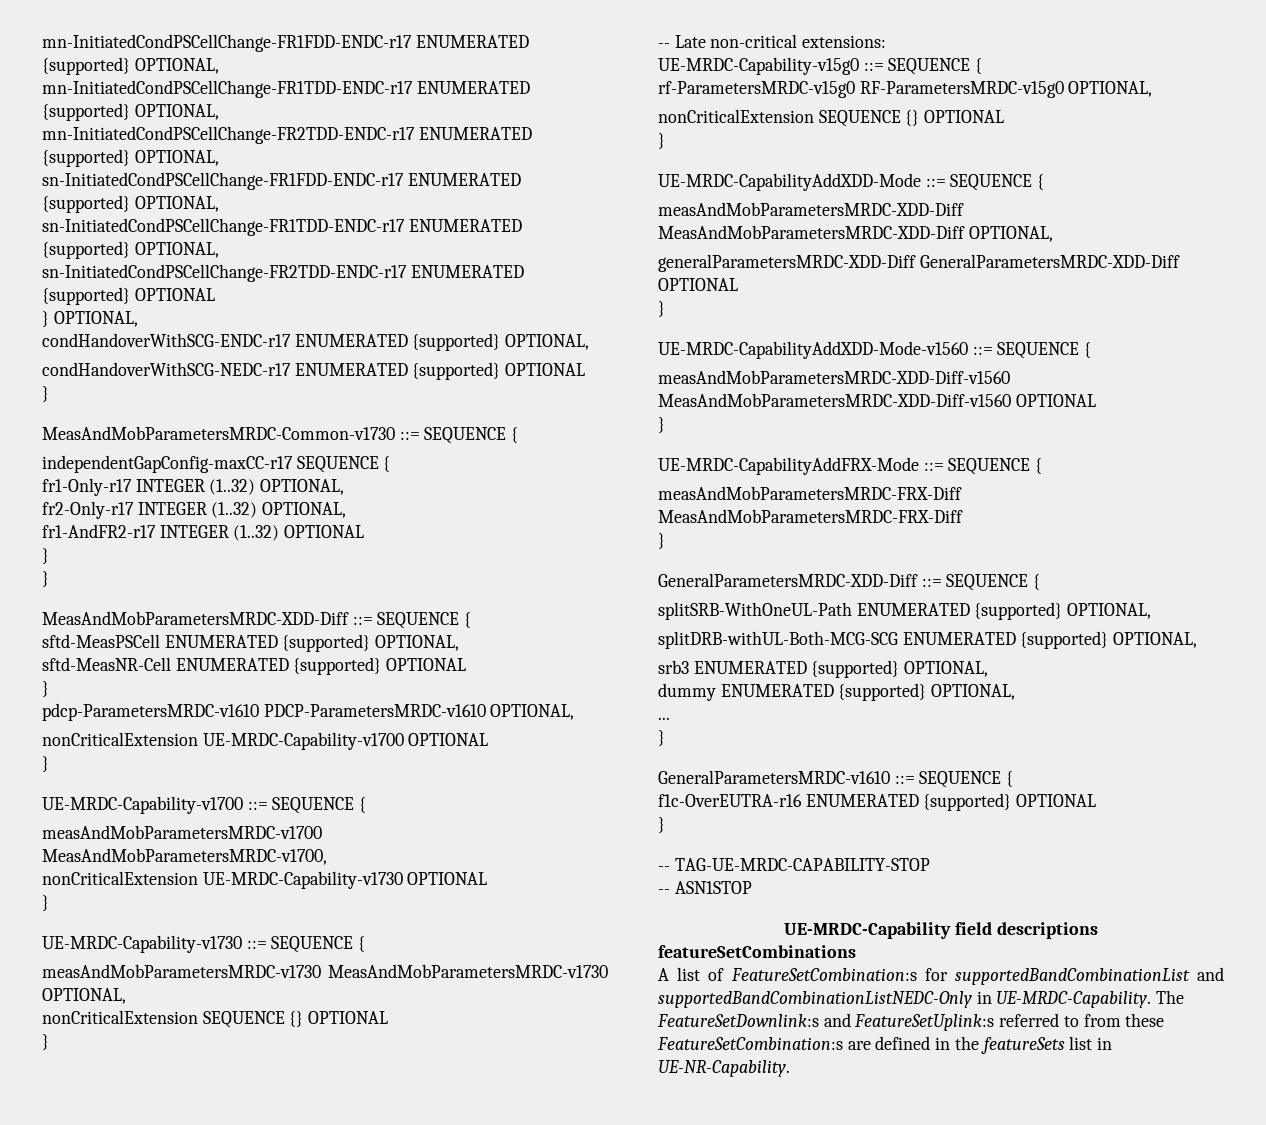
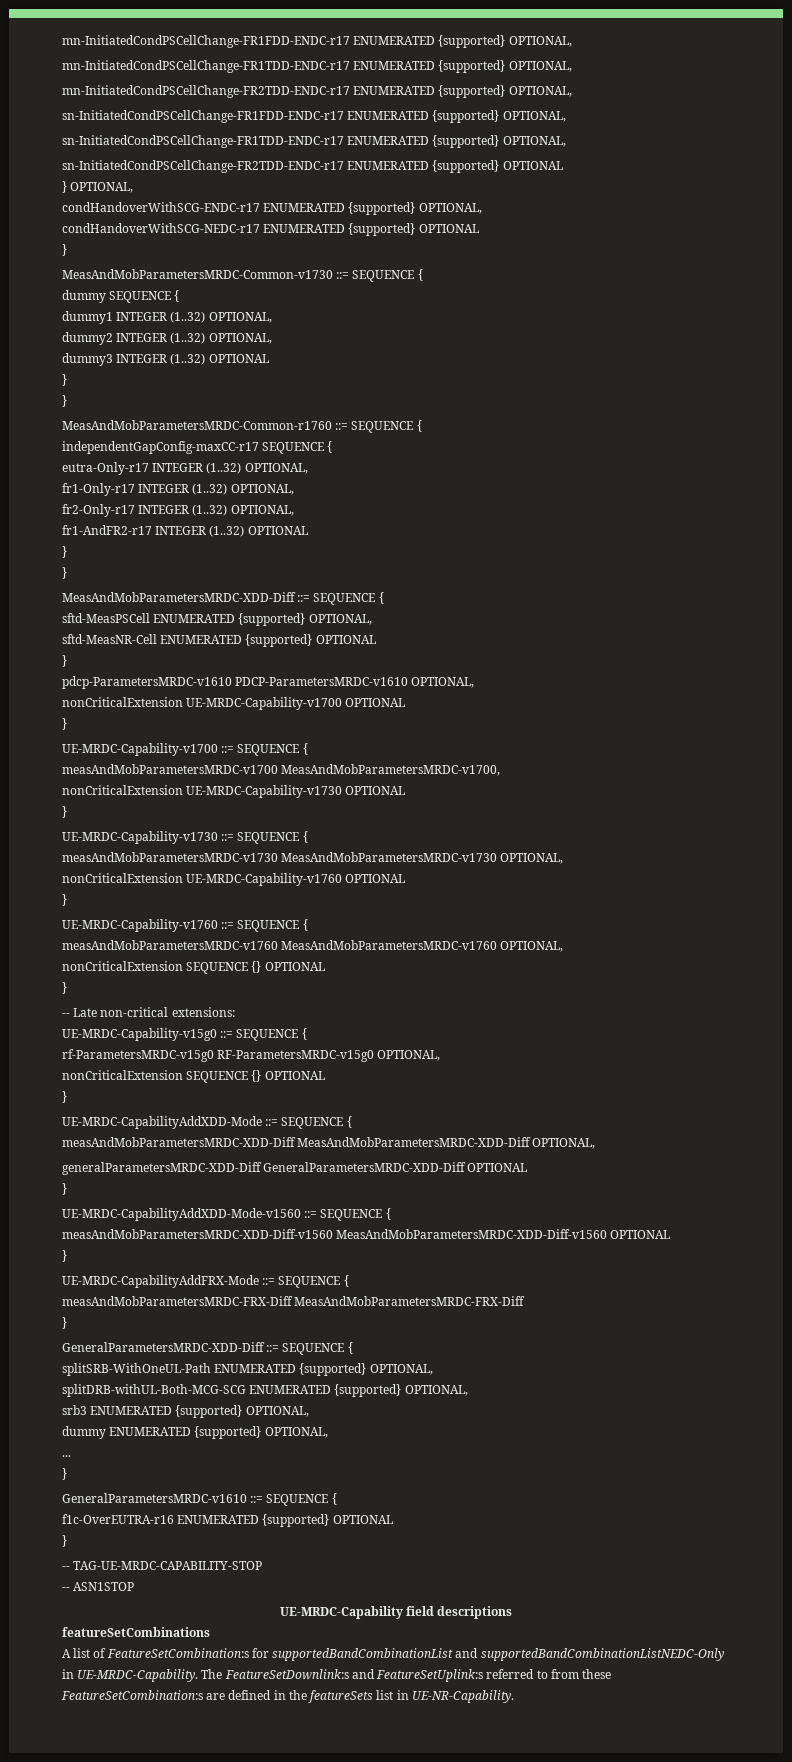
(519, 435) none -> [62,290,180,303] [62,311,272,324] [62,332,272,345] [62,353,269,366] [62,374,67,386] [62,395,67,407] [62,420,422,433] // dummy SEQUENCE { // dummy1 INTEGER (1..32) OPTIONAL, // dummy2 INTEGER (1..32) OPTIONAL, // dummy3 INTEGER (1..32) OPTIONAL // } // } // MeasAndMobParametersMRDC-Common-r1760 ::= SEQUENCE {
(391, 464) none -> [62,462,308,475] // eutra-Only-r17 INTEGER (1..32) OPTIONAL,
(126, 996) none -> [62,873,406,886] [62,894,67,906] [62,919,308,932] [62,940,564,952] // nonCriticalExtension UE-MRDC-Capability-v1760 OPTIONAL // } // UE-MRDC-Capability-v1760 ::= SEQUENCE { // measAndMobParametersMRDC-v1760 MeasAndMobParametersMRDC-v1760 OPTIONAL,

